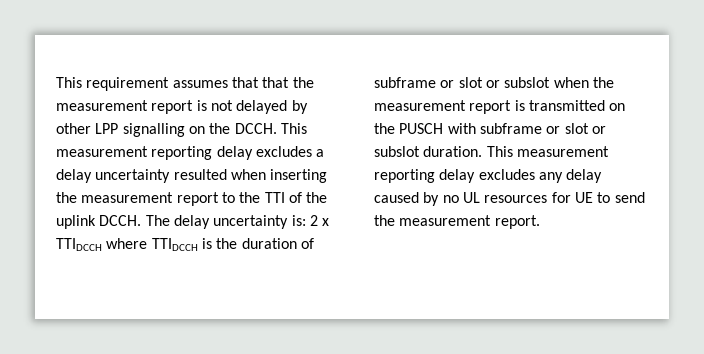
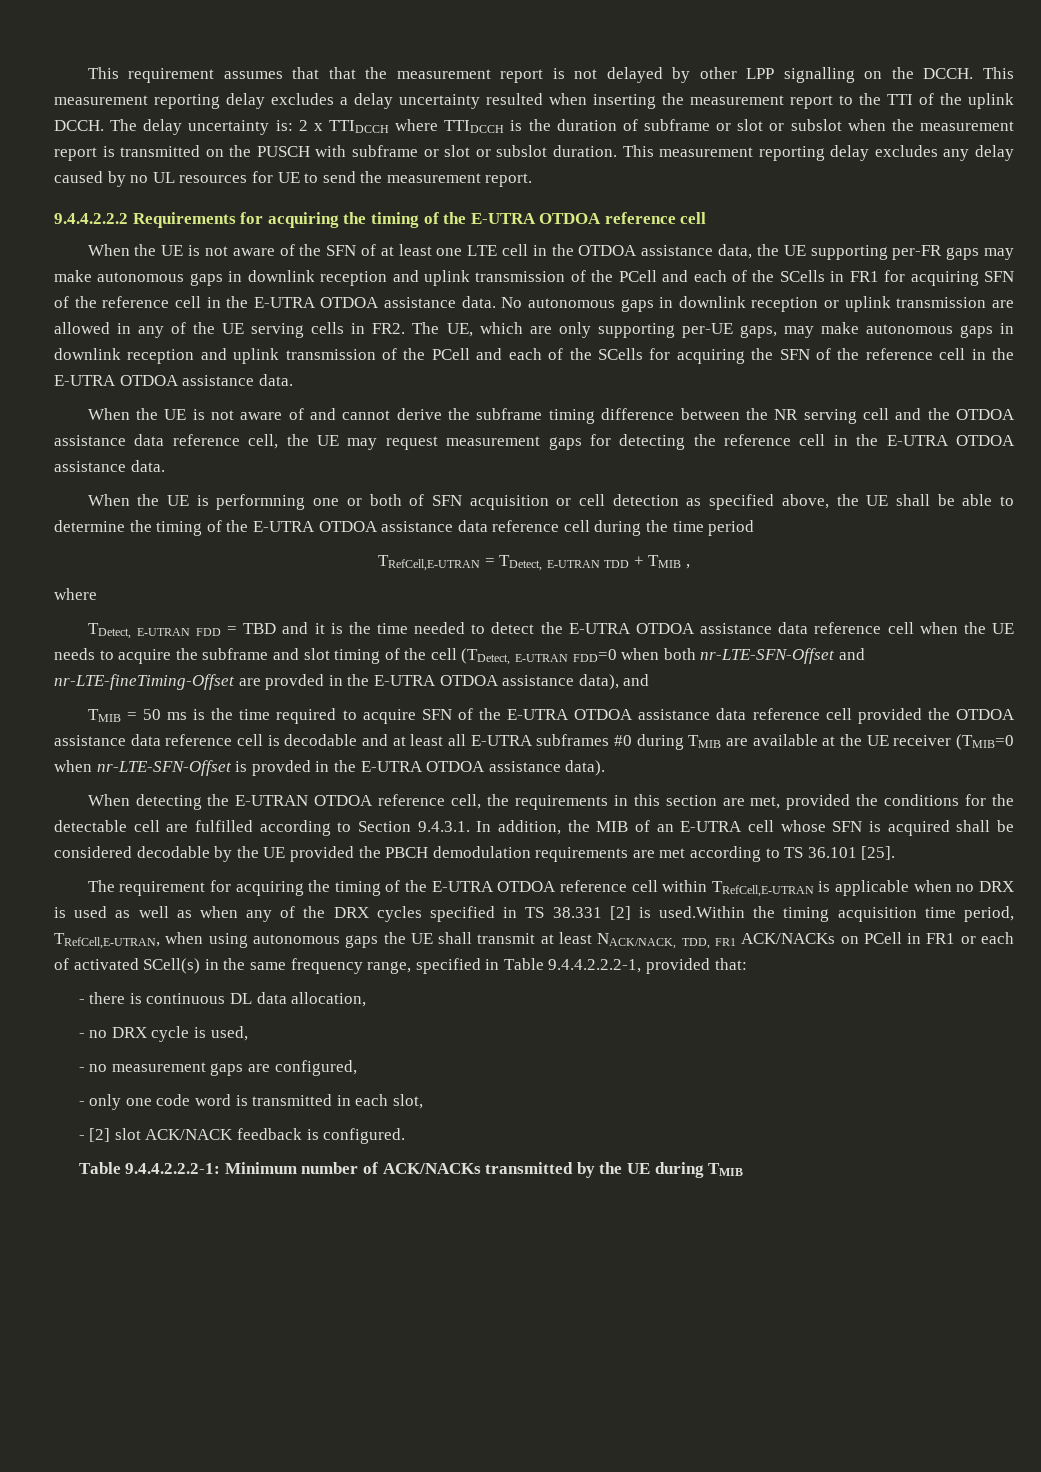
(540, 222) none -> [54,212,707,228] [87,244,1014,260] [54,270,1015,286] [54,296,1015,312] [54,322,1014,338] [54,348,1014,364] [54,374,293,386] [87,408,1015,424] [54,434,1016,450] [54,460,165,472] [87,494,1015,510] [54,520,755,536] [377,555,691,571] [54,588,97,600] [87,622,1014,639] [54,648,866,665] [54,674,650,690] [87,708,1016,724] [54,734,1014,750] [54,760,606,776] [87,794,1015,810] [54,820,1014,836] [54,846,896,862] [87,880,1014,897] [54,906,1014,922] [54,932,1014,949] [54,958,747,974] [78,992,367,1007] [78,1026,248,1042] [78,1060,357,1076] [78,1094,423,1110] [78,1128,406,1144] [78,1162,744,1178] // 9.4.4.2.2.2 Requirements for acquiring the timing of the E-UTRA OTDOA reference cell // When the UE is not aware of the SFN of at least one LTE cell in the OTDOA assistance data, the UE supporting per-FR gaps may make autonomous gaps in downlink reception and uplink transmission of the PCell and each of the SCells in FR1 for acquiring SFN of the reference cell in the E-UTRA OTDOA assistance data. No autonomous gaps in downlink reception or uplink transmission are allowed in any of the UE serving cells in FR2. The UE, which are only supporting per-UE gaps, may make autonomous gaps in downlink reception and uplink transmission of the PCell and each of the SCells for acquiring the SFN of the reference cell in the E-UTRA OTDOA assistance data. // When the UE is not aware of and cannot derive the subframe timing difference between the NR serving cell and the OTDOA assistance data reference cell, the UE may request measurement gaps for detecting the reference cell in the E-UTRA OTDOA assistance data. // When the UE is performning one or both of SFN acquisition or cell detection as specified above, the UE shall be able to determine the timing of the E-UTRA OTDOA assistance data reference cell during the time period // TRefCell,E-UTRAN = TDetect, E-UTRAN TDD + TMIB , // where // TDetect, E-UTRAN FDD = TBD and it is the time needed to detect the E-UTRA OTDOA assistance data reference cell when the UE needs to acquire the subframe and slot timing of the cell (TDetect, E-UTRAN FDD=0 when both nr-LTE-SFN-Offset and nr-LTE-fineTiming-Offset are provded in the E-UTRA OTDOA assistance data), and // TMIB = 50 ms is the time required to acquire SFN of the E-UTRA OTDOA assistance data reference cell provided the OTDOA assistance data reference cell is decodable and at least all E-UTRA subframes #0 during TMIB are available at the UE receiver (TMIB=0 when nr-LTE-SFN-Offset is provded in the E-UTRA OTDOA assistance data). // When detecting the E-UTRAN OTDOA reference cell, the requirements in this section are met, provided the conditions for the detectable cell are fulfilled according to Section 9.4.3.1. In addition, the MIB of an E-UTRA cell whose SFN is acquired shall be considered decodable by the UE provided the PBCH demodulation requirements are met according to TS 36.101 [25]. // The requirement for acquiring the timing of the E-UTRA OTDOA reference cell within TRefCell,E-UTRAN is applicable when no DRX is used as well as when any of the DRX cycles specified in TS 38.331 [2] is used.Within the timing acquisition time period, TRefCell,E-UTRAN, when using autonomous gaps the UE shall transmit at least NACK/NACK, TDD, FR1 ACK/NACKs on PCell in FR1 or each of activated SCell(s) in the same frequency range, specified in Table 9.4.4.2.2.2-1, provided that: // - there is continuous DL data allocation, // - no DRX cycle is used, // - no measurement gaps are configured, // - only one code word is transmitted in each slot, // - [2] slot ACK/NACK feedback is configured. // Table 9.4.4.2.2.2-1: Minimum number of ACK/NACKs transmitted by the UE during TMIB

